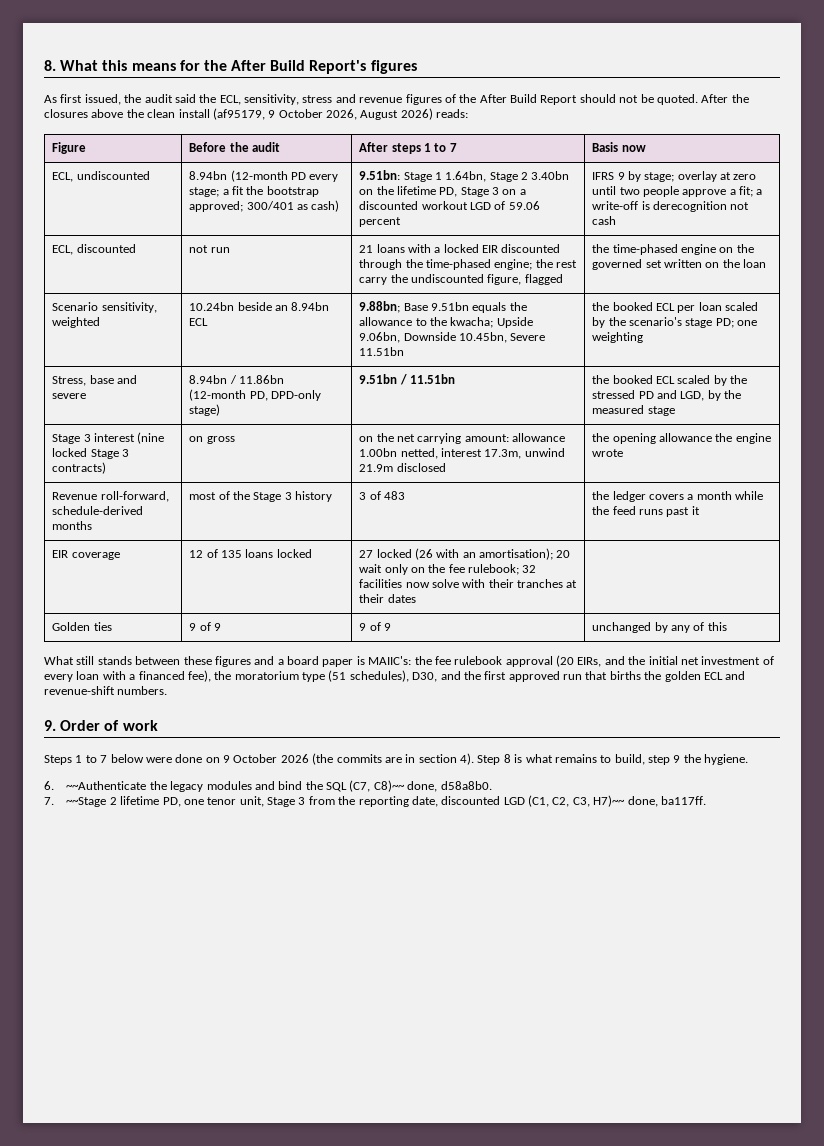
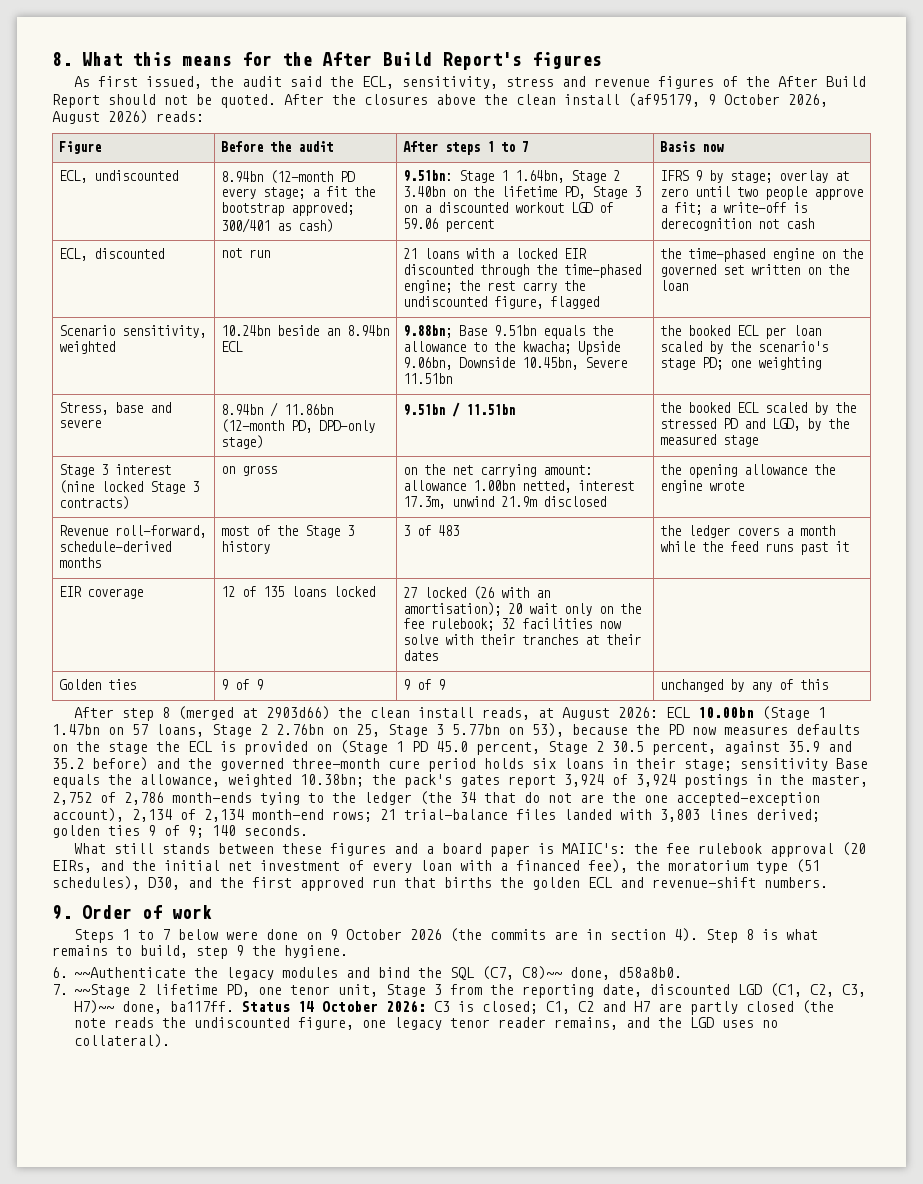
(727, 626) none -> [73,706,826,721] [52,723,860,737] [52,740,852,755] [52,757,868,772] [52,774,868,788] [52,791,820,806] [52,808,820,822] [52,825,308,838] // After step 8 (merged at 2903d66) the clean install reads, at August 2026: ECL 10.00bn (Stage 1 1.47bn on 57 loans, Stage 2 2.76bn on 25, Stage 3 5.77bn on 53), because the PD now measures defaults on the stage the ECL is provided on (Stage 1 PD 45.0 percent, Stage 2 30.5 percent, against 35.9 and 35.2 before) and the governed three-month cure period holds six loans in their stage; sensitivity Base equals the allowance, weighted 10.38bn; the pack's gates report 3,924 of 3,924 postings in the master, 2,752 of 2,786 month-ends tying to the ledger (the 34 that do not are the one accepted-exception account), 2,134 of 2,134 month-end rows; 21 trial-balance files landed with 3,803 lines derived; golden ties 9 of 9; 140 seconds.
(706, 800) none -> [242,1000,835,1015] [74,1017,779,1030] [74,1034,171,1048] Status 14 October 2026: C3 is closed; C1, C2 and H7 are partly closed (the note reads the undiscounted figure, one legacy tenor reader remains, and the LGD uses no collateral).

